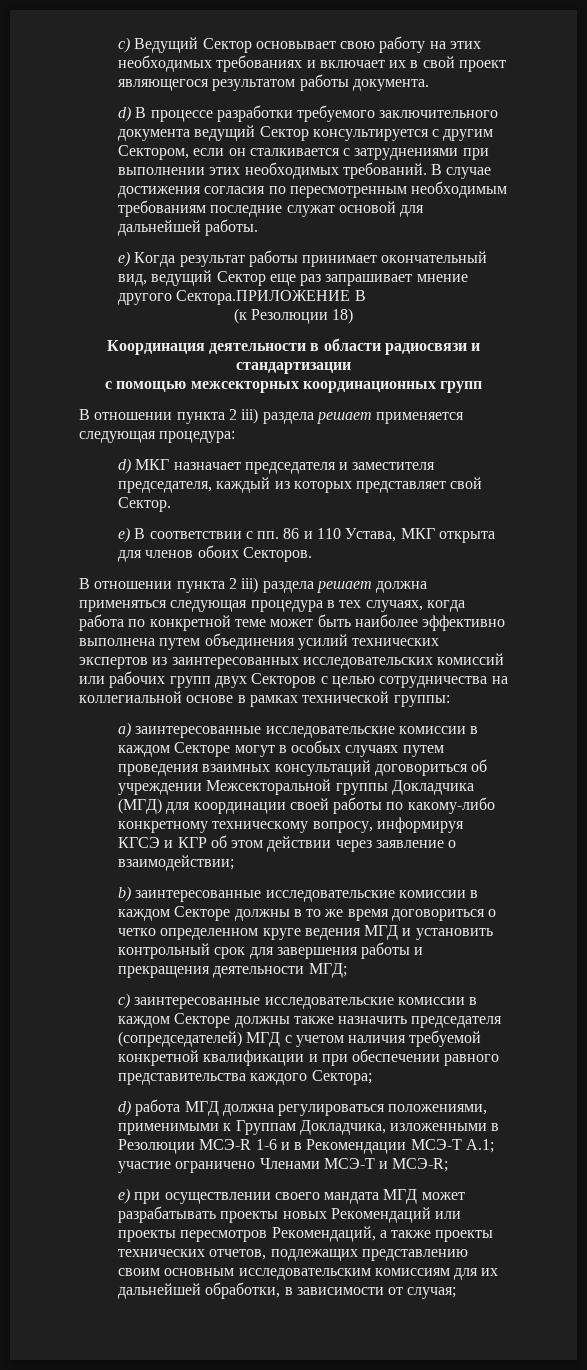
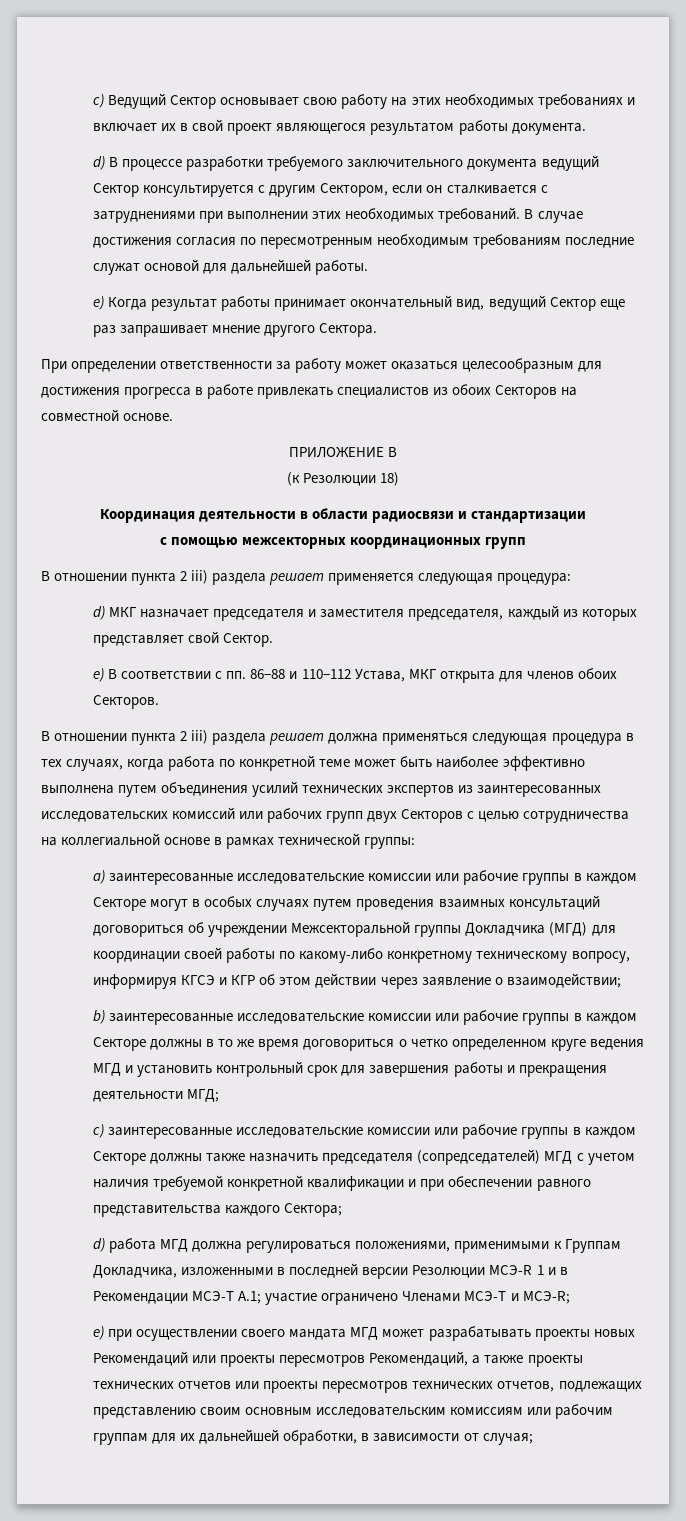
[176,290,351,305] Сектора.ПРИЛОЖЕНИЕ -> [319,323,378,337] [41,358,603,373] [41,384,578,399] [41,409,174,421] [288,447,384,458] Сектора. // При определении ответственности за работу может оказаться целесообразным для достижения прогресса в работе привлекать специалистов из обоих Секторов на совместной основе. // ПРИЛОЖЕНИЕ
[283,528,342,539] 86 и 110 -> [250,669,351,679] 86−88 и 110−112
(466, 730) none -> [435,870,570,885] или рабочие группы
(466, 894) none -> [435,1010,570,1025] или рабочие группы
(465, 1001) none -> [434,1124,569,1139] или рабочие группы
(500, 1127) none -> [289,1263,409,1279] последней версии
[255,1139,277,1150] 1-6 -> [536,1265,544,1275] 1
(205, 1253) none -> [178,1381,494,1393] отчетов или проекты пересмотров технических
(450, 1272) none -> [527,1404,614,1419] [93,1433,149,1445] или рабочим группам

